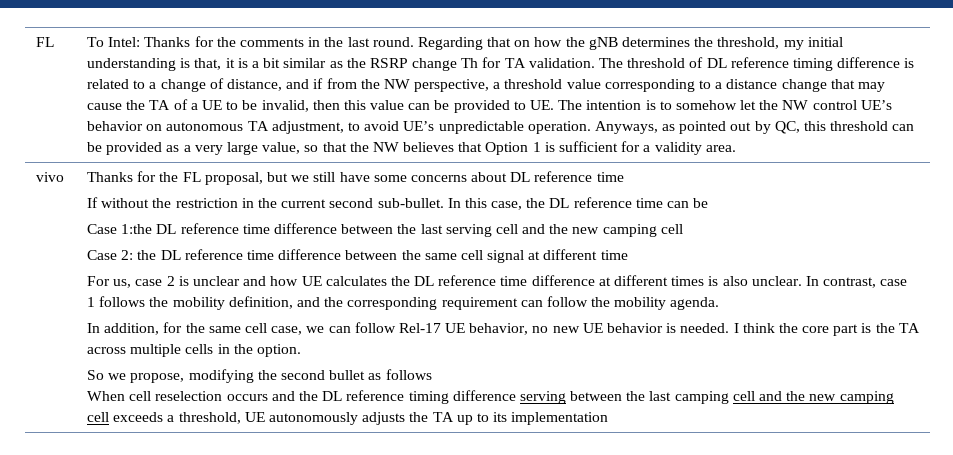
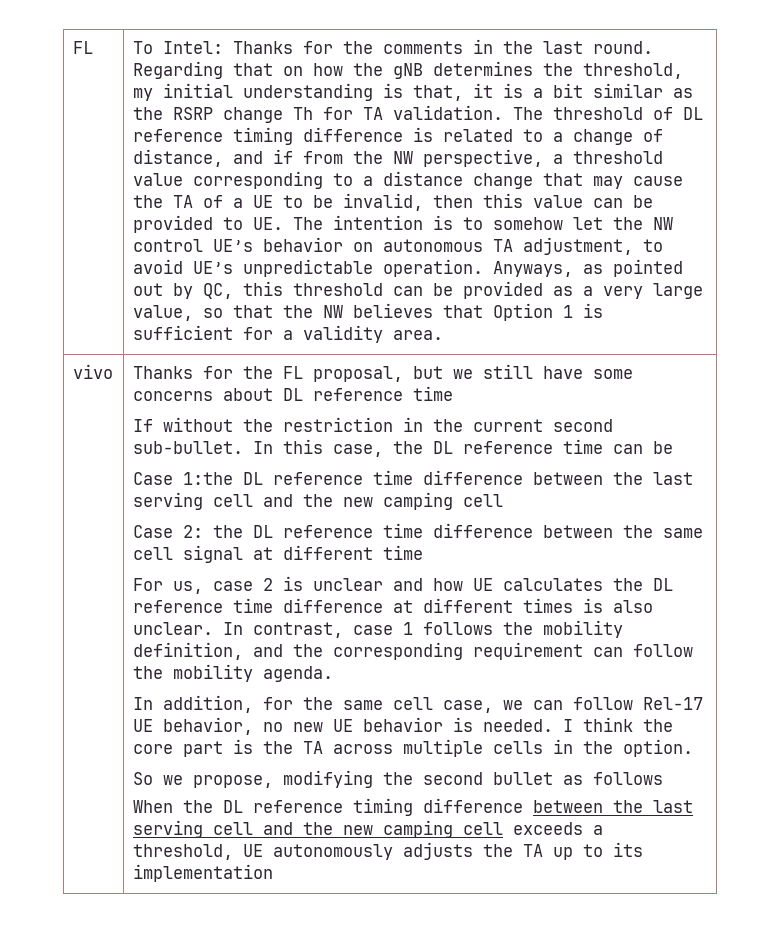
[129,391,295,401] cell reselection occurs and -> (173, 806) none
[519,391,729,404] serving between the last camping -> [532,800,693,813] [132,820,203,838] between the last serving

